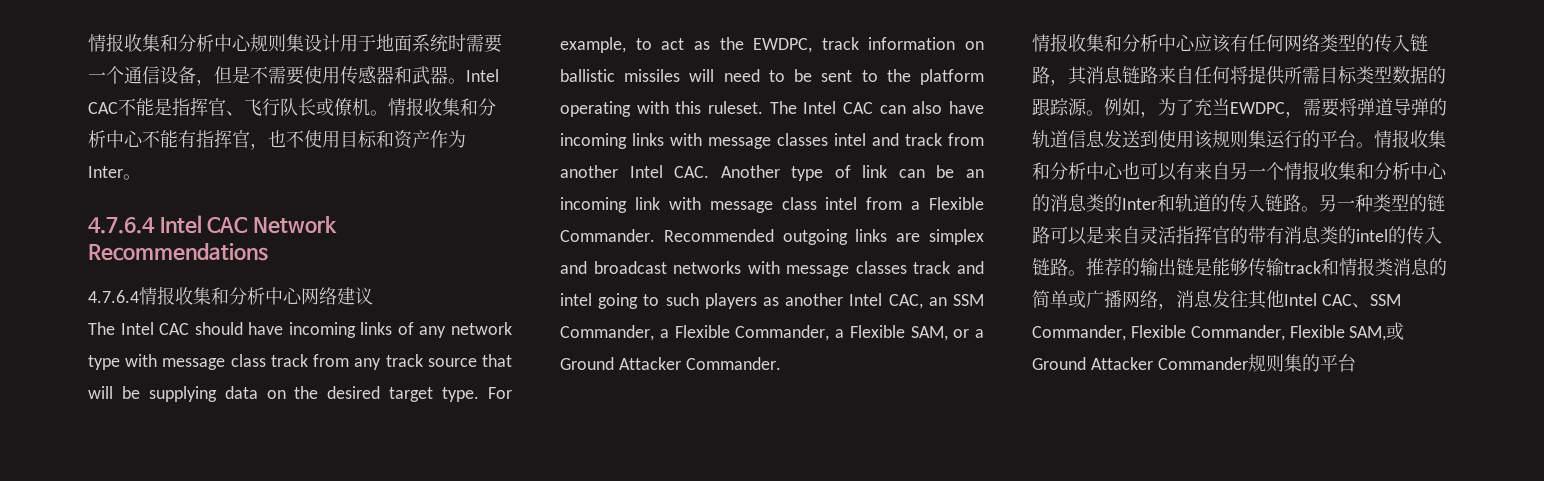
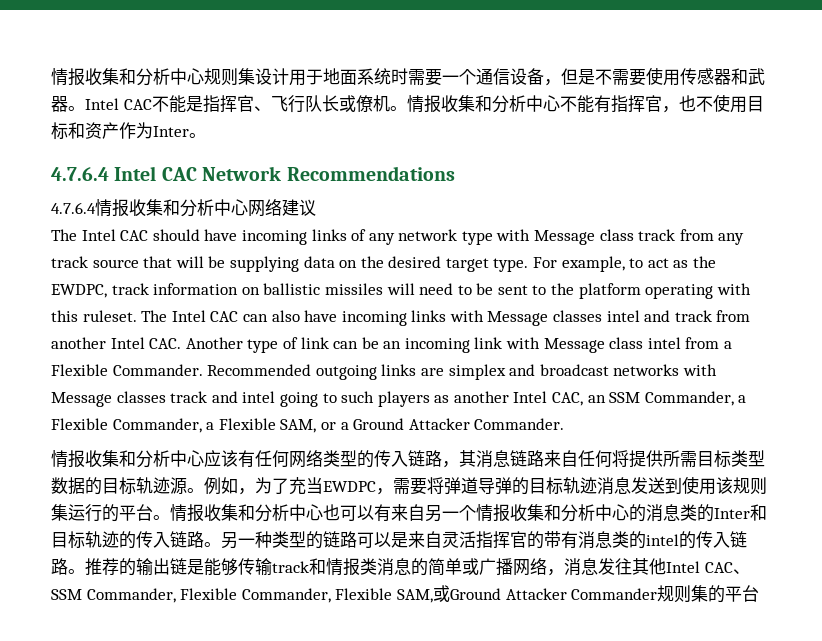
[162,358,226,370] message -> [534,230,596,245] Message
[708,137,771,149] message -> [487,311,549,326] Message
[709,201,773,213] message -> [543,338,605,353] Message
[786,265,850,277] message -> [51,392,112,407] Message
[1032,98,1069,116] 跟踪 -> [102,477,170,495] 目标轨迹
[1032,130,1086,148] 轨道信 -> [529,477,614,495] 目标轨迹消
[1175,194,1211,212] 轨道 -> [51,531,119,549] 目标轨迹

